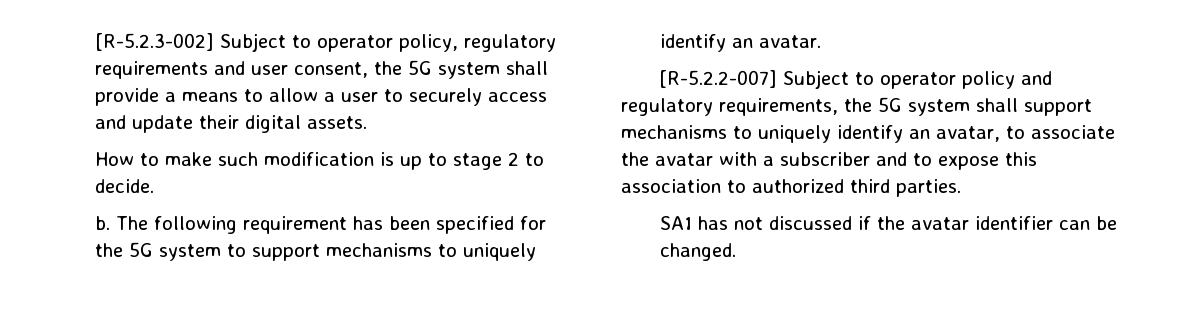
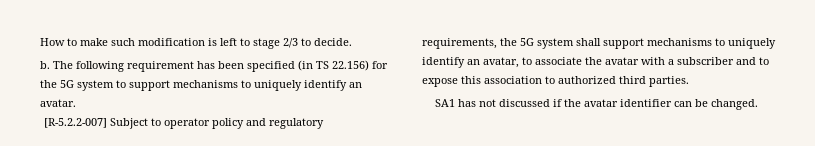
[95,33,557,52] [95,60,549,79] [95,88,548,106] [95,115,368,133] [R-5.2.3-002] Subject to operator policy, regulatory requirements and user consent, the 5G system shall provide a means to allow a user to securely access and update their digital assets. // -> (40, 42) none
[400,156,423,170] up -> [220,38,238,46] left
[508,152,520,166] 2 -> [283,38,299,48] 2/3
(515, 225) none -> [298,60,370,71] (in TS 22.156)

